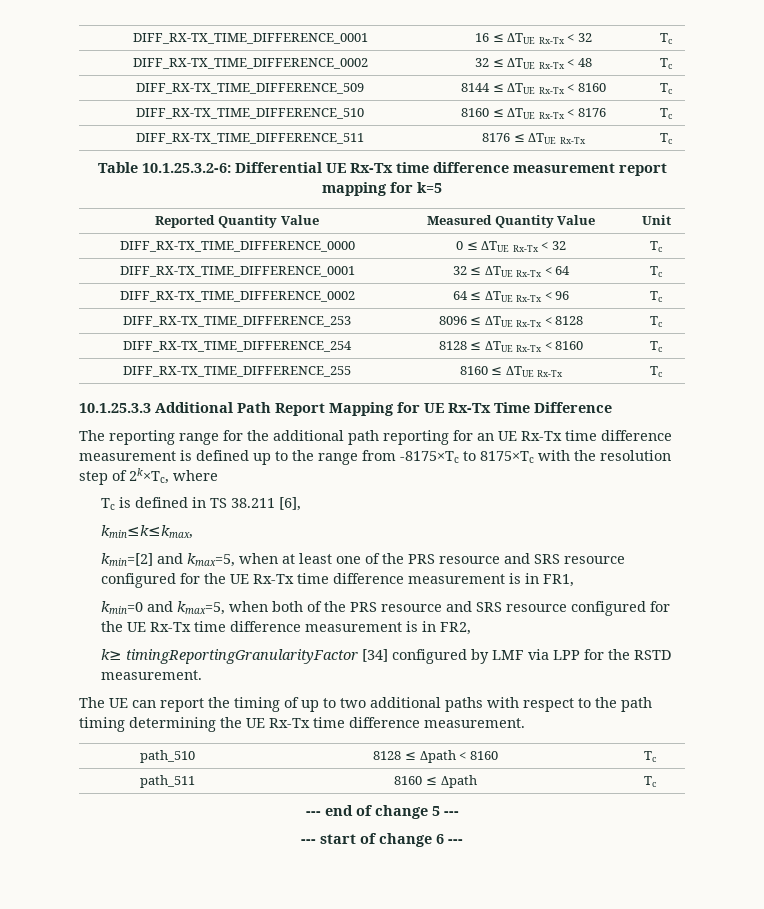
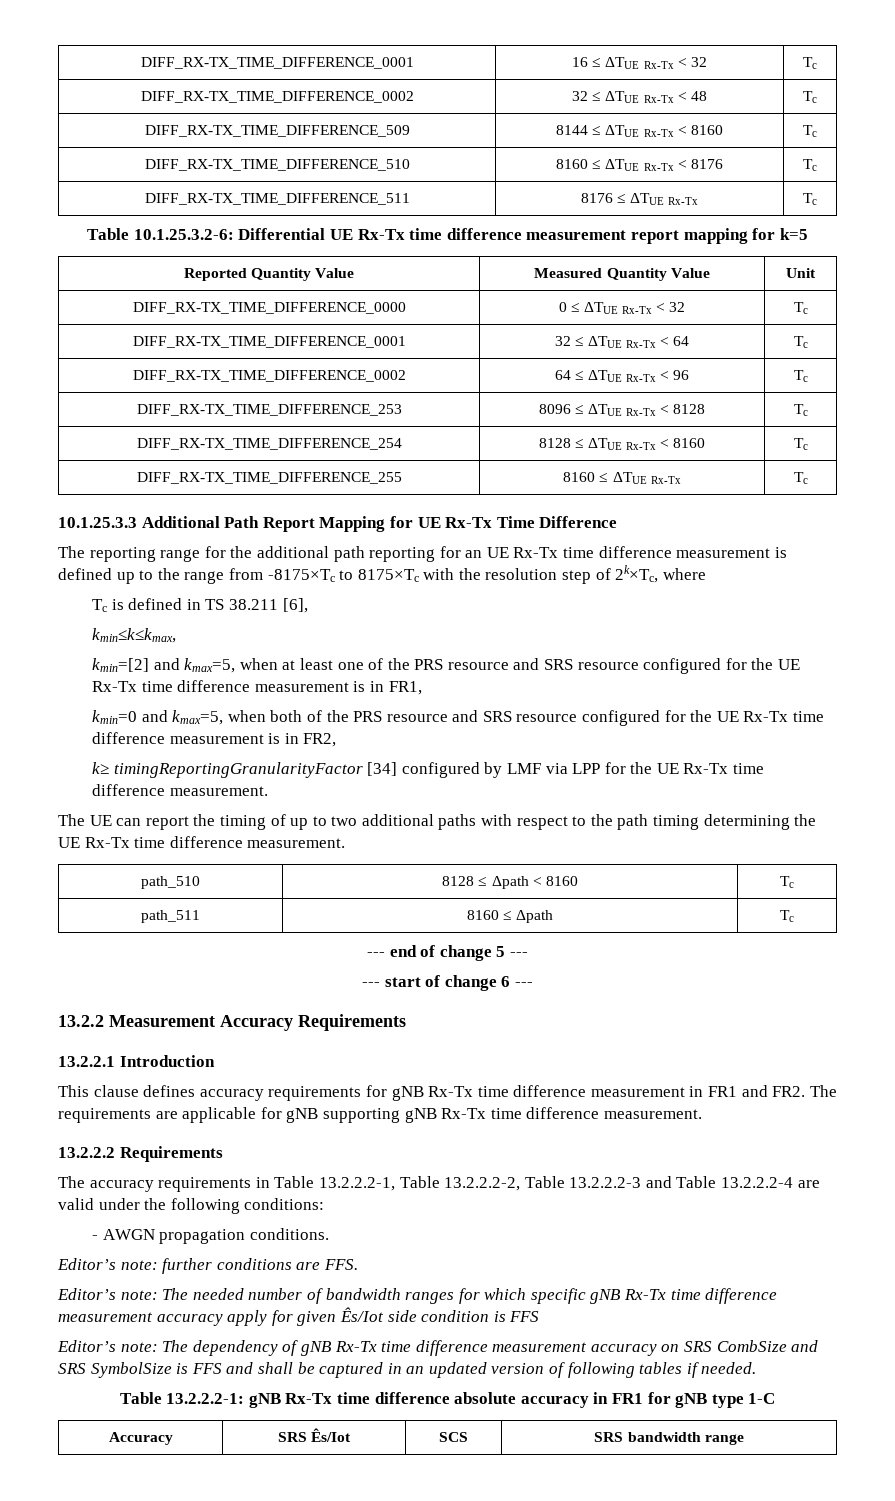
[633,650,672,660] RSTD -> [656,763,765,774] [91,784,165,796] UE Rx-Tx time difference
(463, 841) none -> [58,1014,406,1031] [58,1055,215,1067] [58,1085,837,1101] [58,1107,702,1123] [58,1146,223,1162] [58,1176,820,1192] [58,1198,325,1214] [91,1228,329,1244] [57,1258,358,1274] [57,1288,778,1304] [58,1307,540,1326] [57,1340,819,1356] [58,1362,757,1378] [119,1392,776,1408] [108,1432,173,1445] [277,1428,352,1442] [439,1432,468,1442] [594,1432,744,1445] // 13.2.2 Measurement Accuracy Requirements // 13.2.2.1 Introduction // This clause defines accuracy requirements for gNB Rx-Tx time difference measurement in FR1 and FR2. The requirements are applicable for gNB supporting gNB Rx-Tx time difference measurement. // 13.2.2.2 Requirements // The accuracy requirements in Table 13.2.2.2-1, Table 13.2.2.2-2, Table 13.2.2.2-3 and Table 13.2.2.2-4 are valid under the following conditions: // - AWGN propagation conditions. // Editor’s note: further conditions are FFS. // Editor’s note: The needed number of bandwidth ranges for which specific gNB Rx-Tx time difference measurement accuracy apply for given Ês/Iot side condition is FFS // Editor’s note: The dependency of gNB Rx-Tx time difference measurement accuracy on SRS CombSize and SRS SymbolSize is FFS and shall be captured in an updated version of following tables if needed. // Table 13.2.2.2-1: gNB Rx-Tx time difference absolute accuracy in FR1 for gNB type 1-C // Accuracy | SRS Ês/Iot | SCS | SRS bandwidth range

